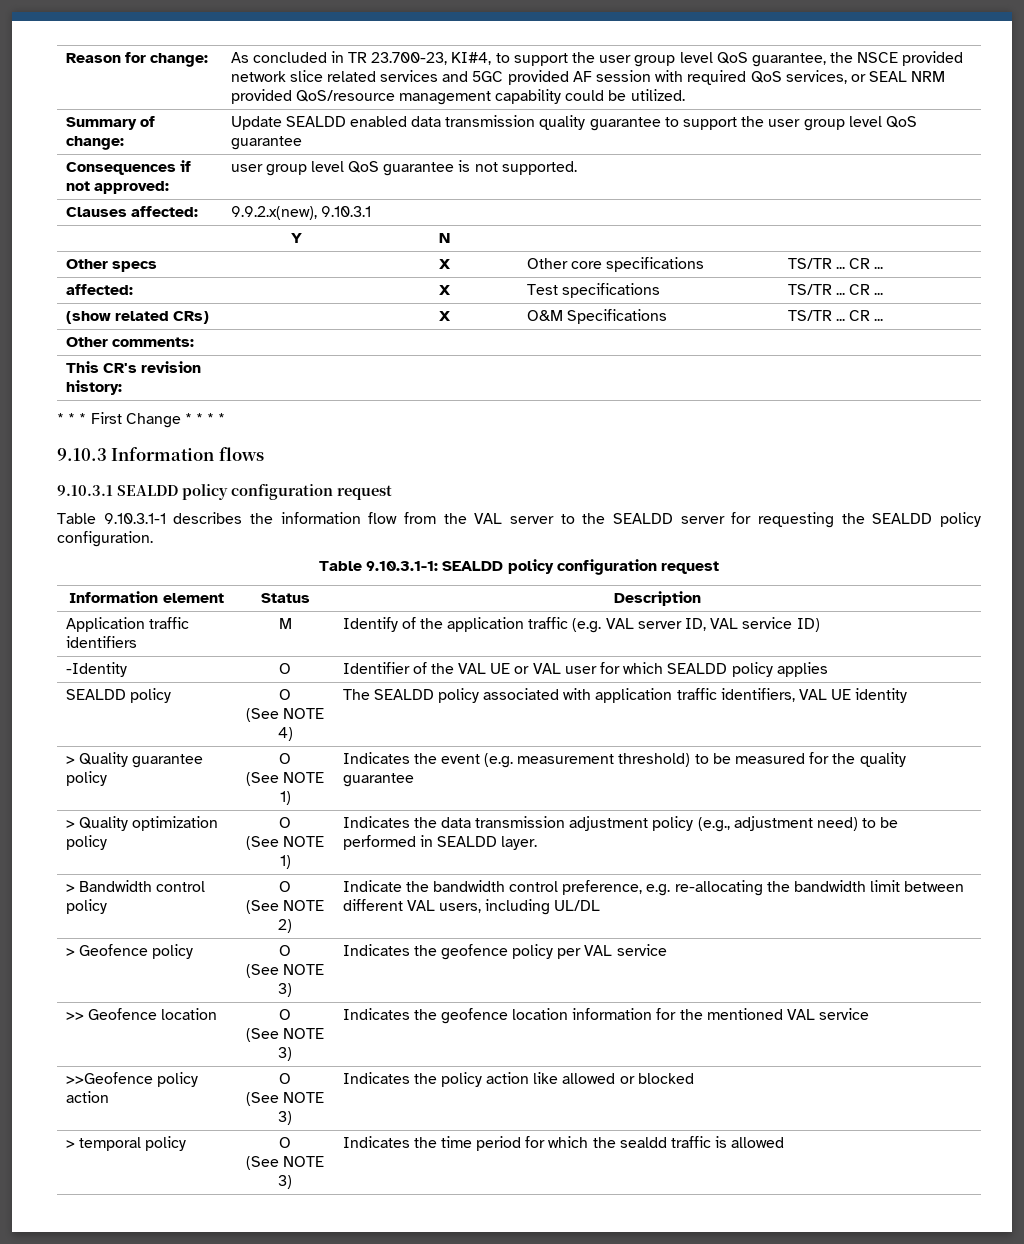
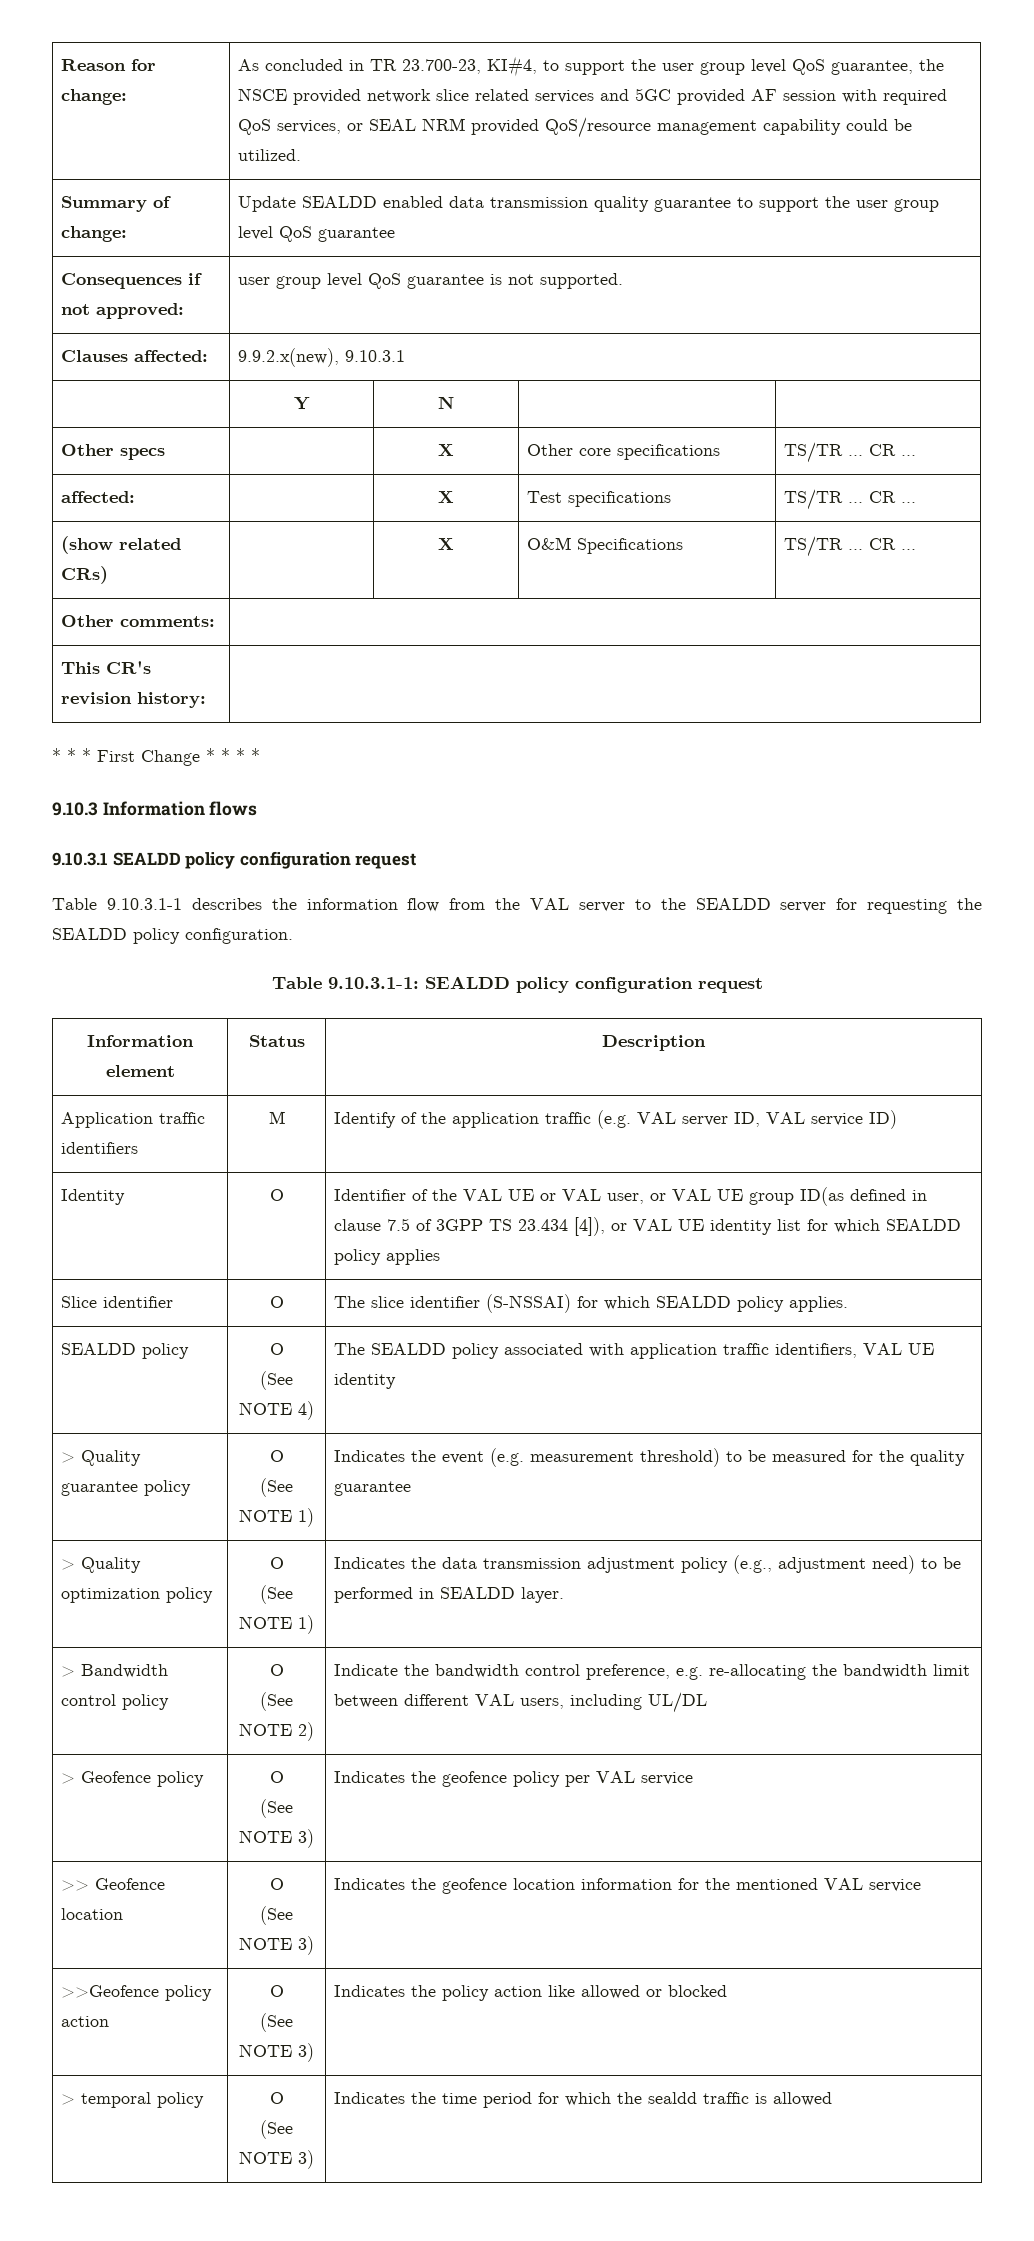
[65,662,127,677] -Identity -> [61,1189,126,1205] Identity
[564,666,597,674] user -> [607,1187,928,1206] [334,1217,802,1236] user, or VAL UE group ID(as defined in clause 7.5 of 3GPP TS 23.434 [4]), or VAL UE identity list
(828, 669) none -> [61,1296,174,1308] [269,1296,284,1308] [334,1294,849,1313] // Slice identifier | O | The slice identifier (S-NSSAI) for which SEALDD policy applies.

